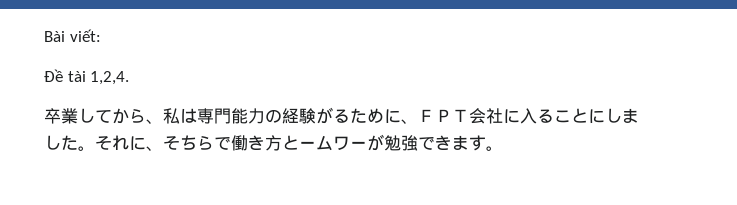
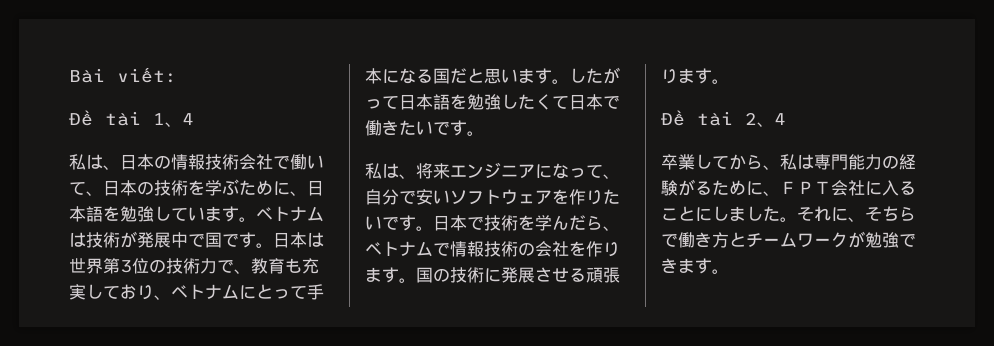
[90,71,130,85] 1,2,4. -> [153,113,194,127] [69,154,324,170] [69,179,324,196] [69,206,324,222] [69,231,324,248] [69,258,319,274] [69,284,324,300] [365,67,620,84] [365,94,620,110] [365,120,484,136] [365,162,620,179] [365,189,620,205] [365,215,620,231] [365,241,620,257] [365,267,620,283] [661,68,729,84] [660,110,786,127] 1、4 // 私は、日本の情報技術会社で働いて、日本の技術を学ぶために、日本語を勉強しています。ベトナムは技術が発展中で国です。日本は世界第3位の技術力で、教育も充実しており、ベトナムにとって手本になる国だと思います。したがって日本語を勉強したくて日本で働きたいです。 // 私は、将来エンジニアになって、自分で安いソフトウェアを作りたいです。日本で技術を学んだら、ベトナムで情報技術の会社を作ります。国の技術に発展させる頑張ります。 // Đề tài 2、4
(299, 142) none -> [746,233,763,247] チ
(367, 145) none -> [831,232,848,248] ク

